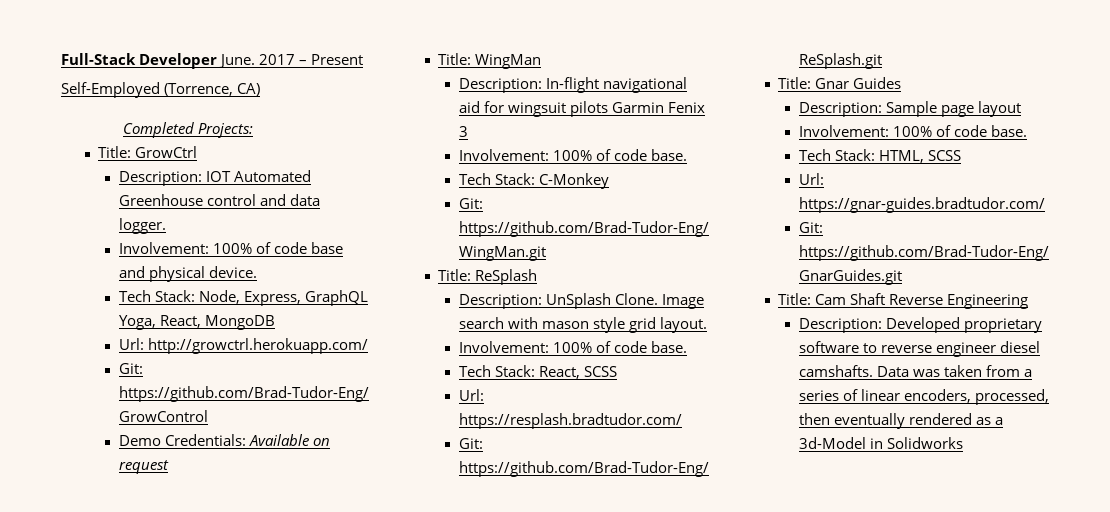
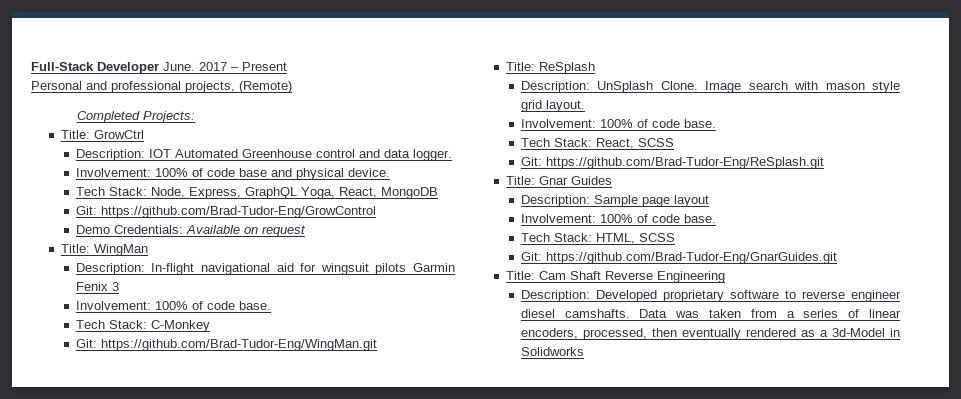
[61,82,261,98] Self-Employed (Torrence, CA) -> [31,81,292,93] Personal and professional projects, (Remote)
[118,338,368,354] // Url: http://growctrl.herokuapp.com/ -> (438, 193) none
[458,389,484,401] [458,413,682,429] // Url: https://resplash.bradtudor.com/ -> (674, 142) none
[798,173,824,185] [798,197,1045,213] // Url: https://gnar-guides.bradtudor.com/ -> (675, 237) none

